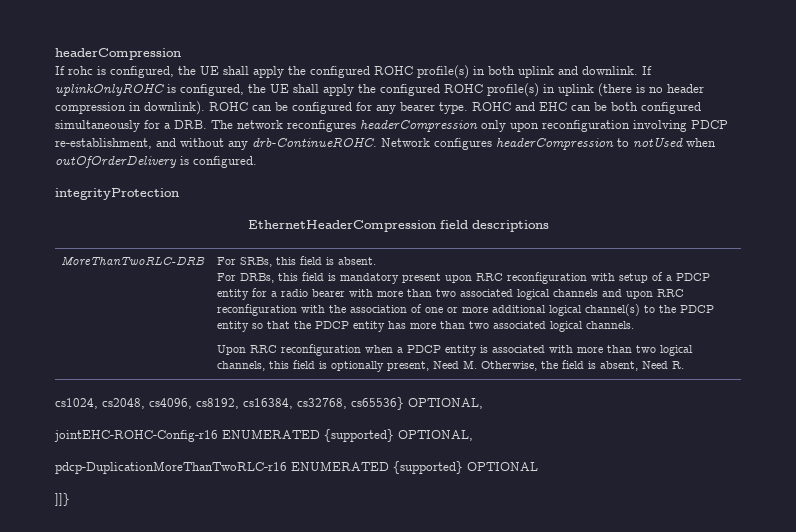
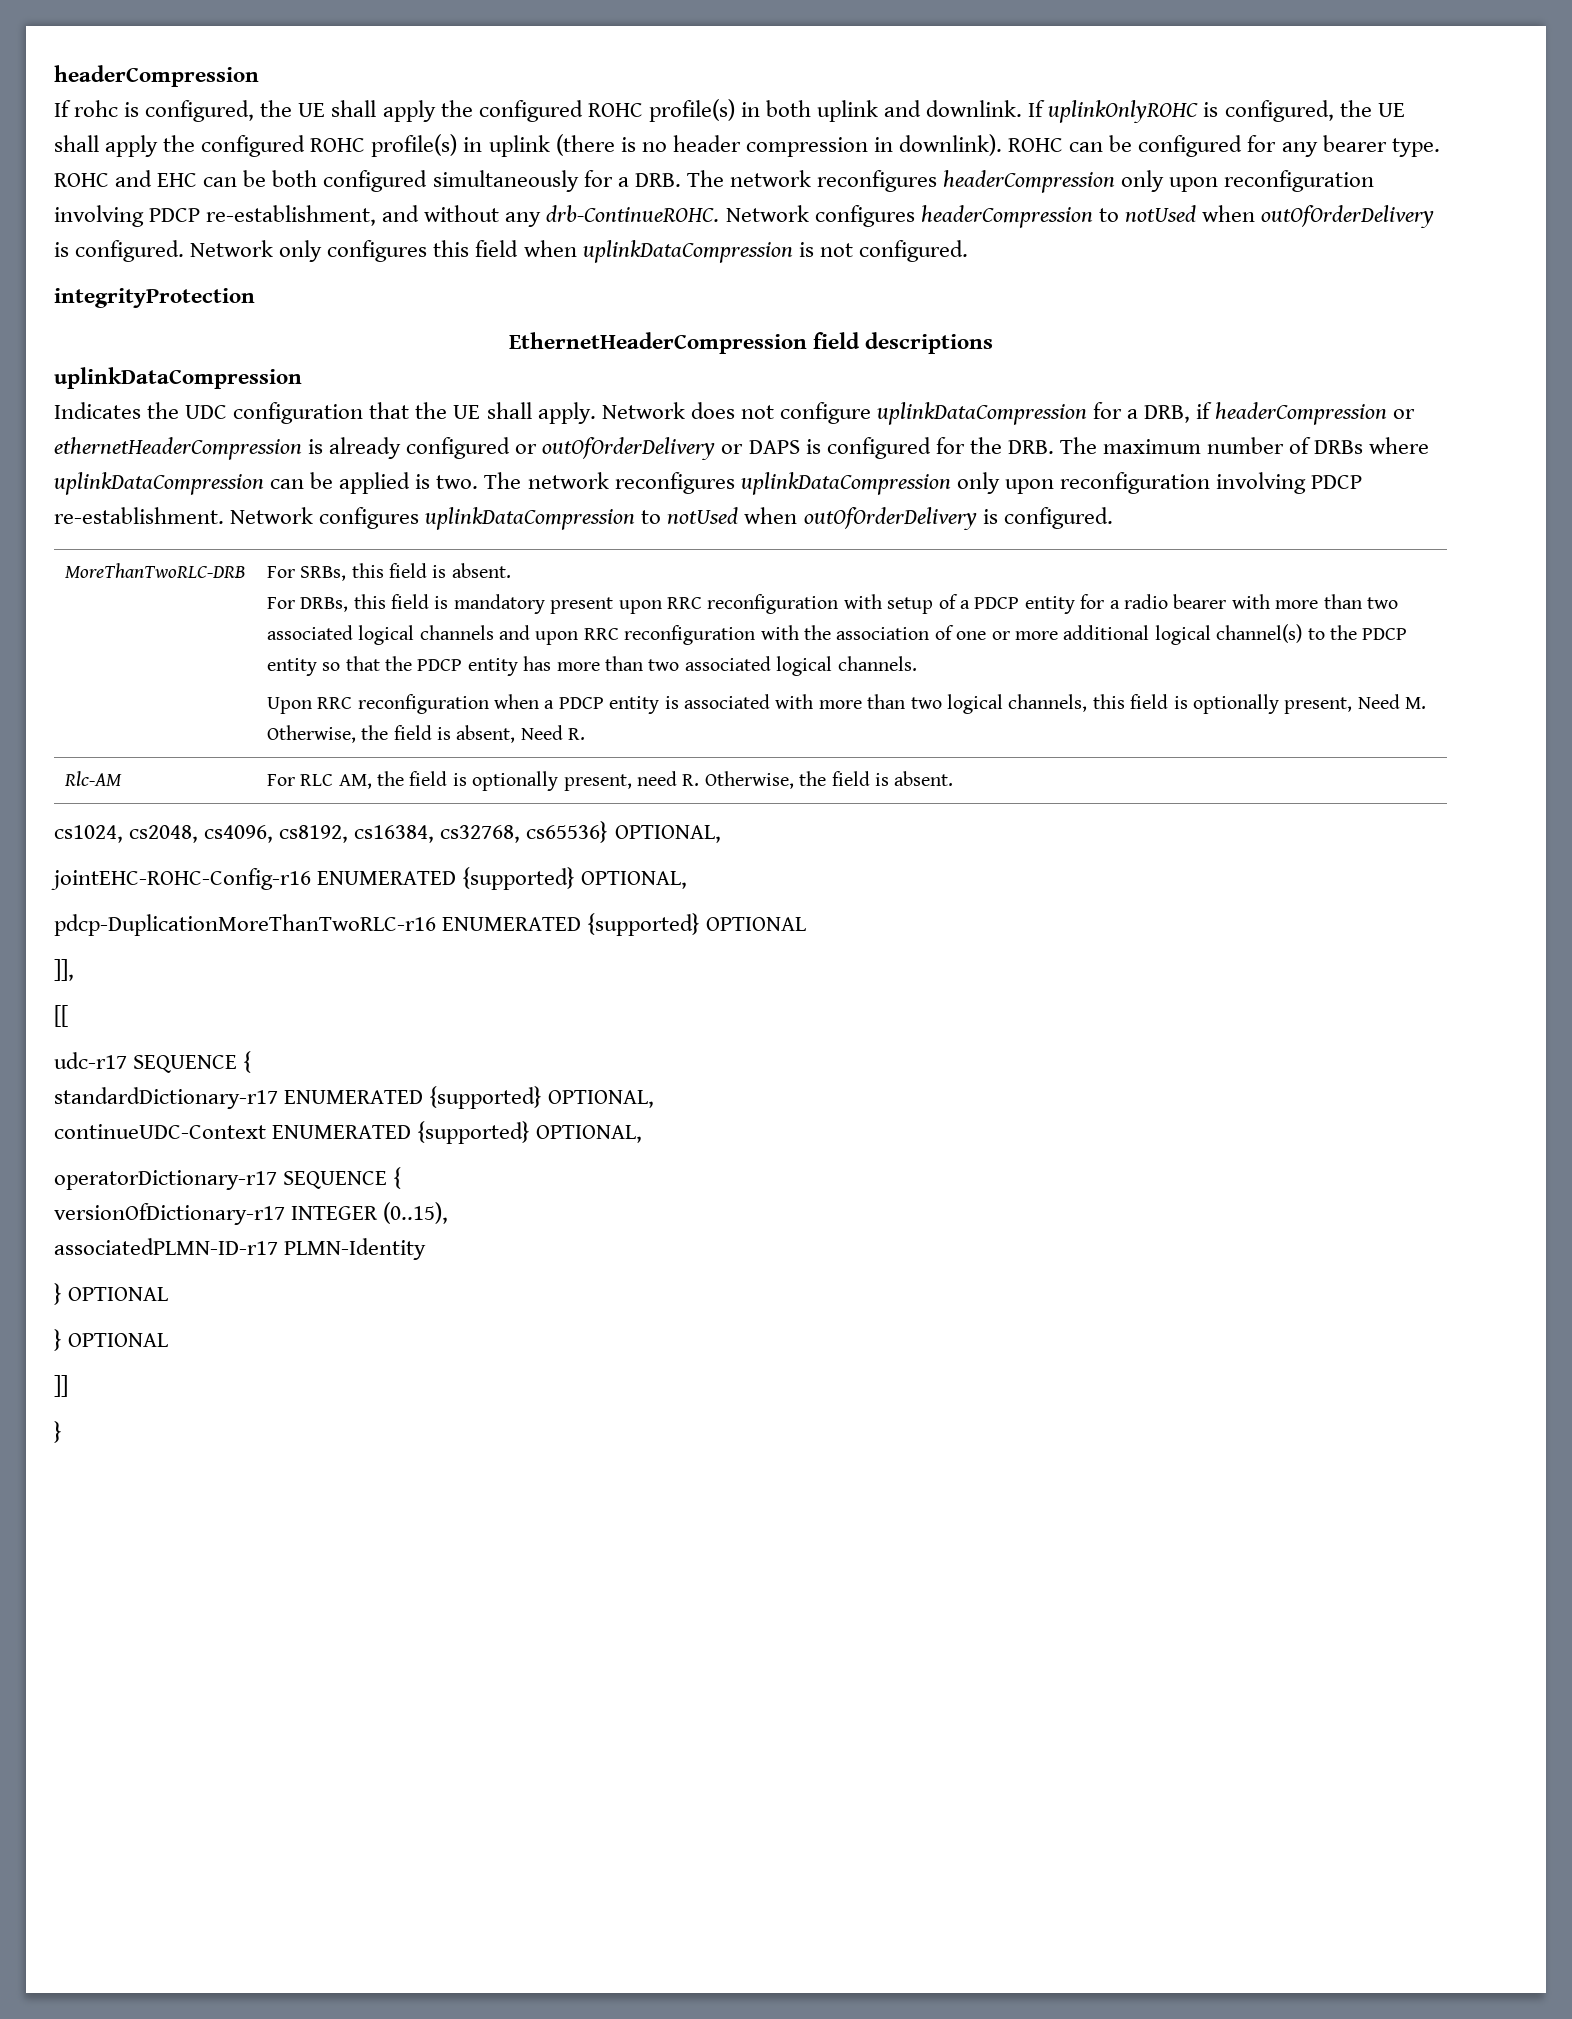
[55,188,179,200] [247,220,549,232] // integrityProtection // EthernetHeaderCompression field descriptions -> [190,240,968,263] [54,288,255,308] [508,332,994,354] [54,367,302,389] [54,402,1416,425] [54,437,1430,460] [54,472,1363,495] [54,507,1113,530] Network only configures this field when uplinkDataCompression is not configured. // integrityProtection // EthernetHeaderCompression field descriptions // uplinkDataCompression // Indicates the UDC configuration that the UE shall apply. Network does not configure uplinkDataCompression for a DRB, if headerCompression or ethernetHeaderCompression is already configured or outOfOrderDelivery or DAPS is configured for the DRB. The maximum number of DRBs where uplinkDataCompression can be applied is two. The network reconfigures uplinkDataCompression only upon reconfiguration involving PDCP re-establishment. Network configures uplinkDataCompression to notUsed when outOfOrderDelivery is configured.
(685, 365) none -> [63,771,122,786] [266,771,954,791] // Rlc-AM | For RLC AM, the field is optionally present, need R. Otherwise, the field is absent.
[55,493,70,506] ]]} -> [54,959,74,981] [54,1005,68,1027] [54,1051,252,1073] [54,1086,655,1109] [54,1121,643,1144] [54,1167,402,1190] [54,1202,449,1225] [54,1238,427,1260] [54,1283,169,1305] [54,1329,169,1351] [54,1375,68,1397] [54,1421,62,1443] ]], // [[ // udc-r17 SEQUENCE { // standardDictionary-r17 ENUMERATED {supported} OPTIONAL, // continueUDC-Context ENUMERATED {supported} OPTIONAL, // operatorDictionary-r17 SEQUENCE { // versionOfDictionary-r17 INTEGER (0..15), // associatedPLMN-ID-r17 PLMN-Identity // } OPTIONAL // } OPTIONAL // ]] // }

